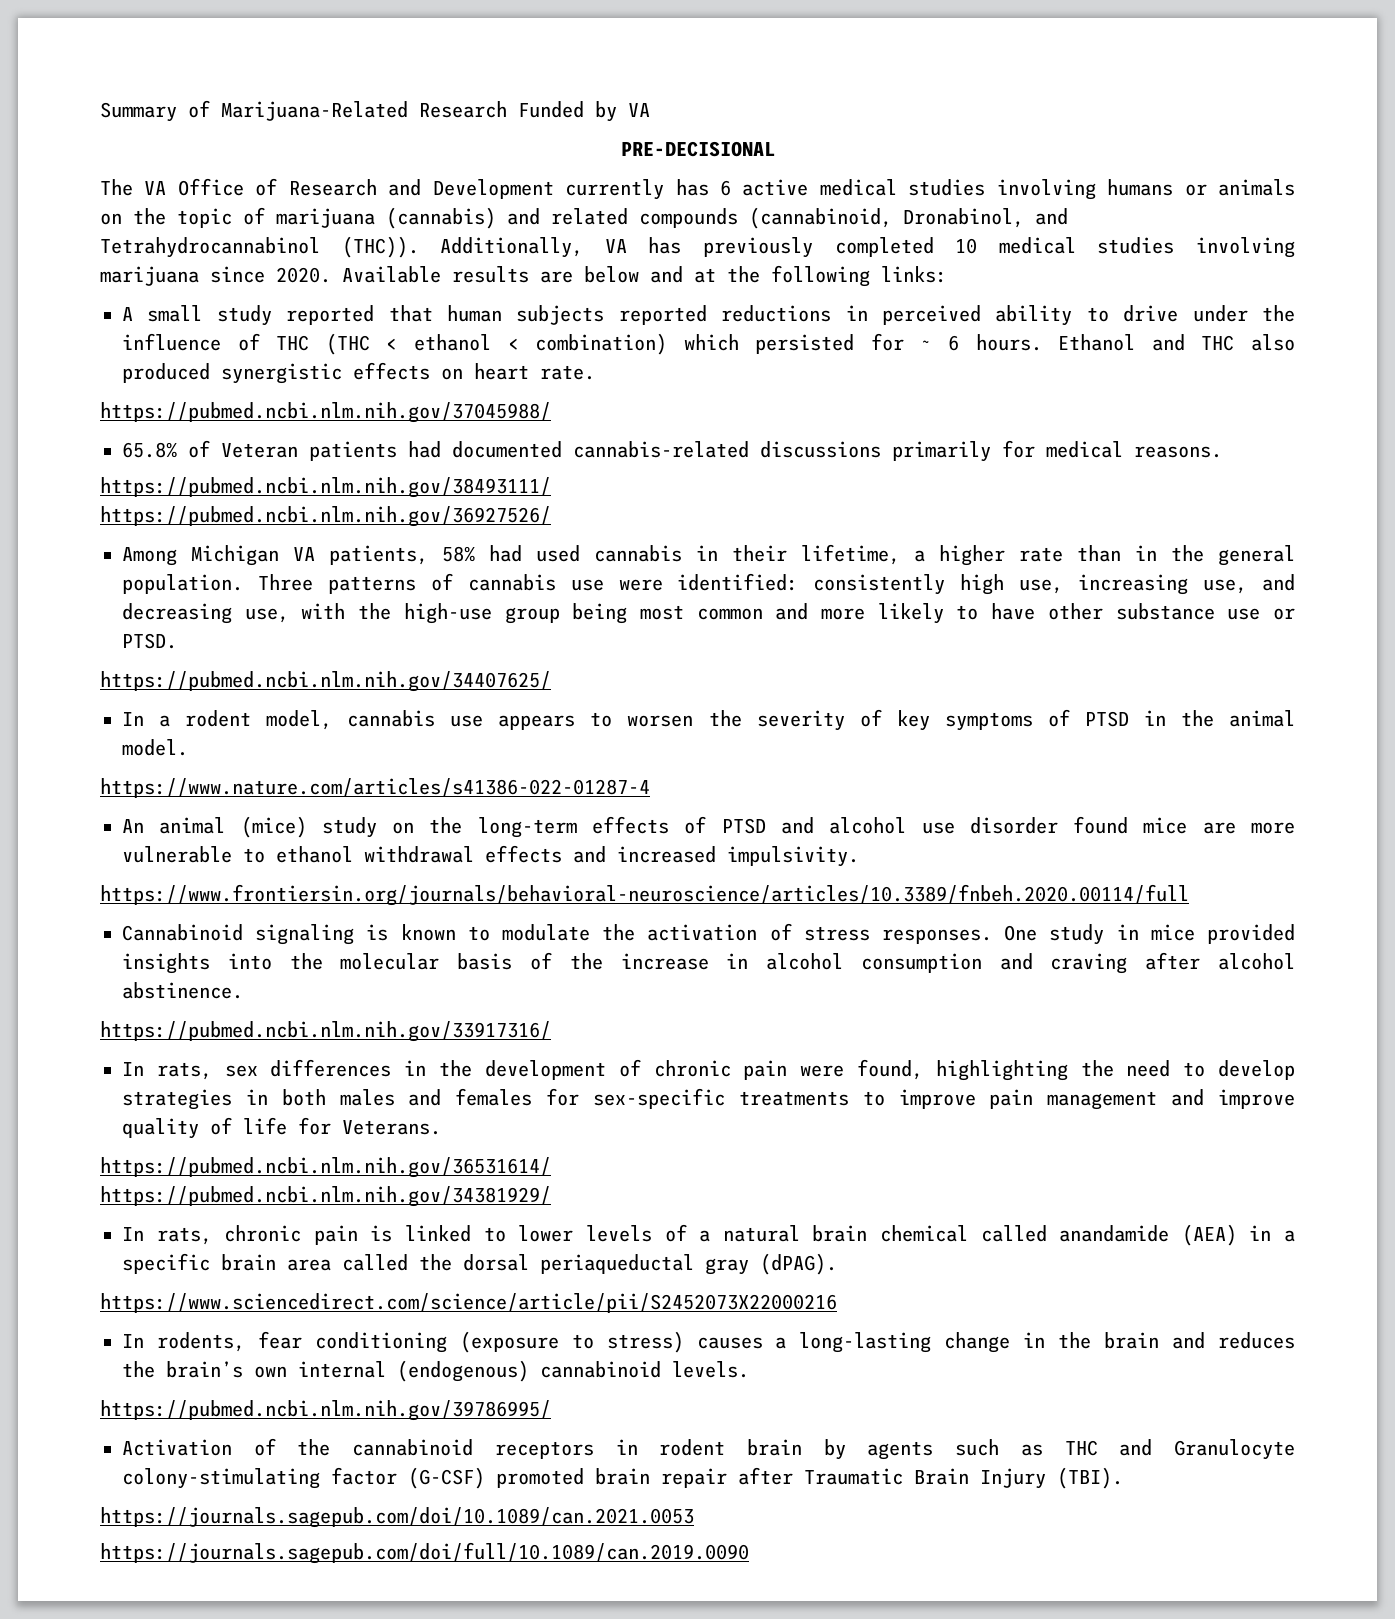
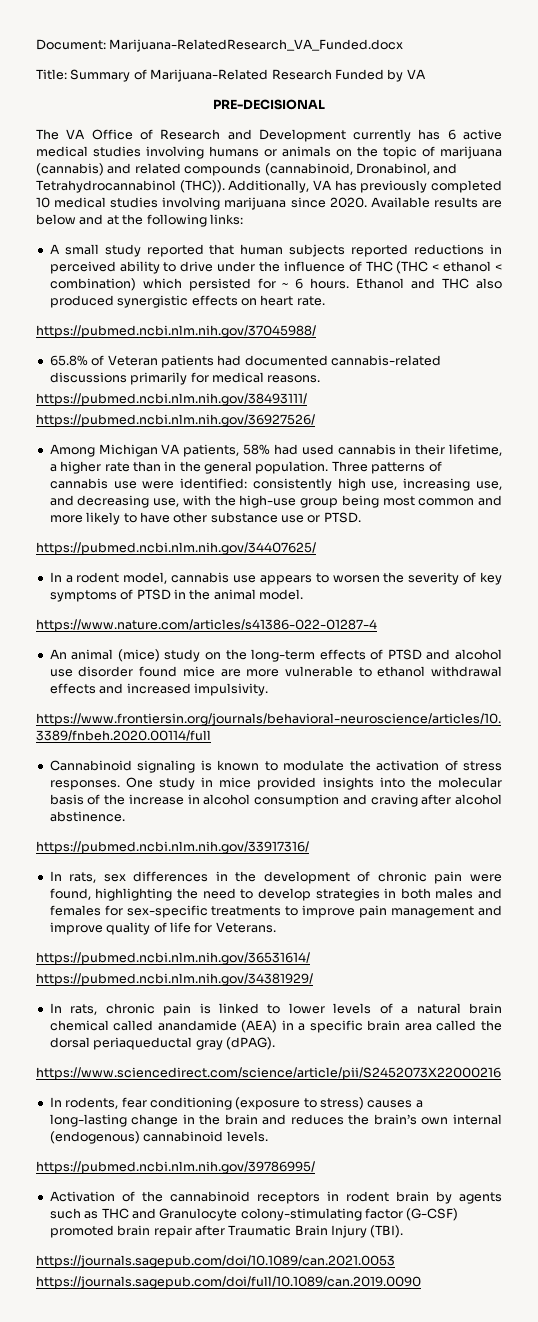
(100, 112) none -> [36,39,404,52] [36,69,67,80] Document: Marijuana-RelatedResearch_VA_Funded.docx // Title:

